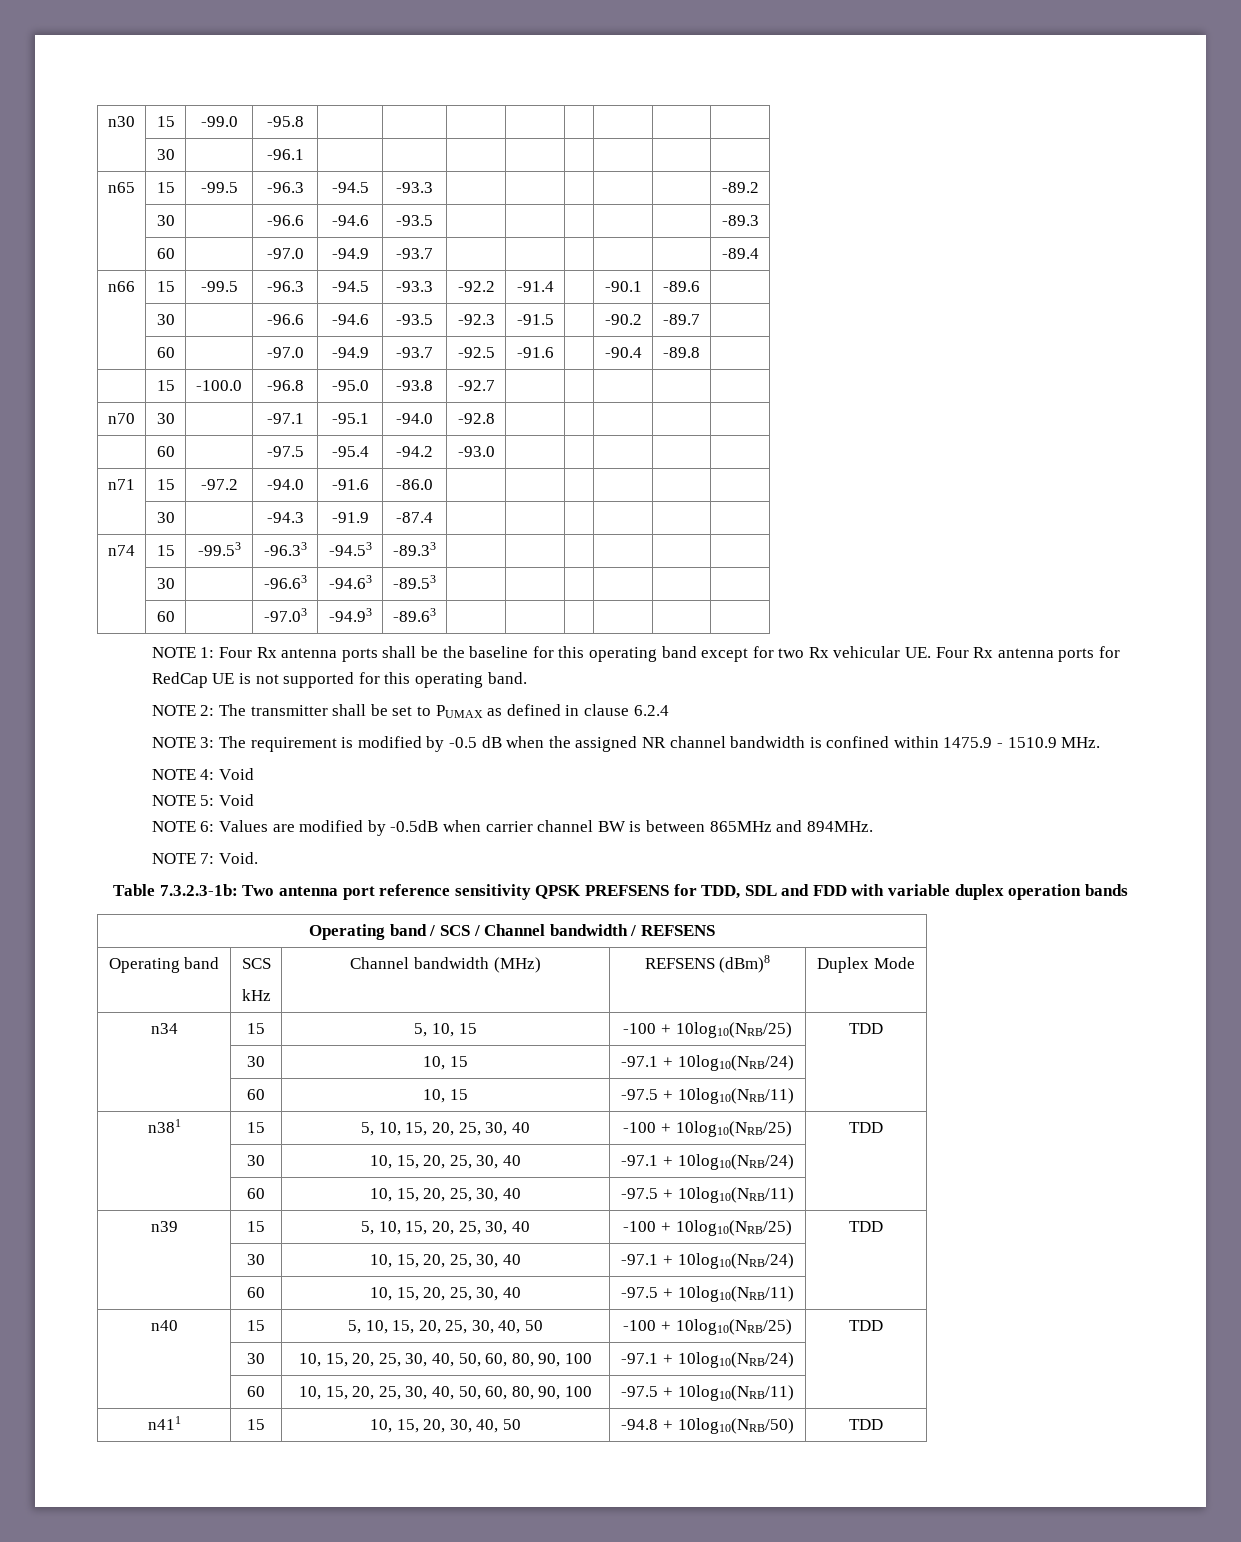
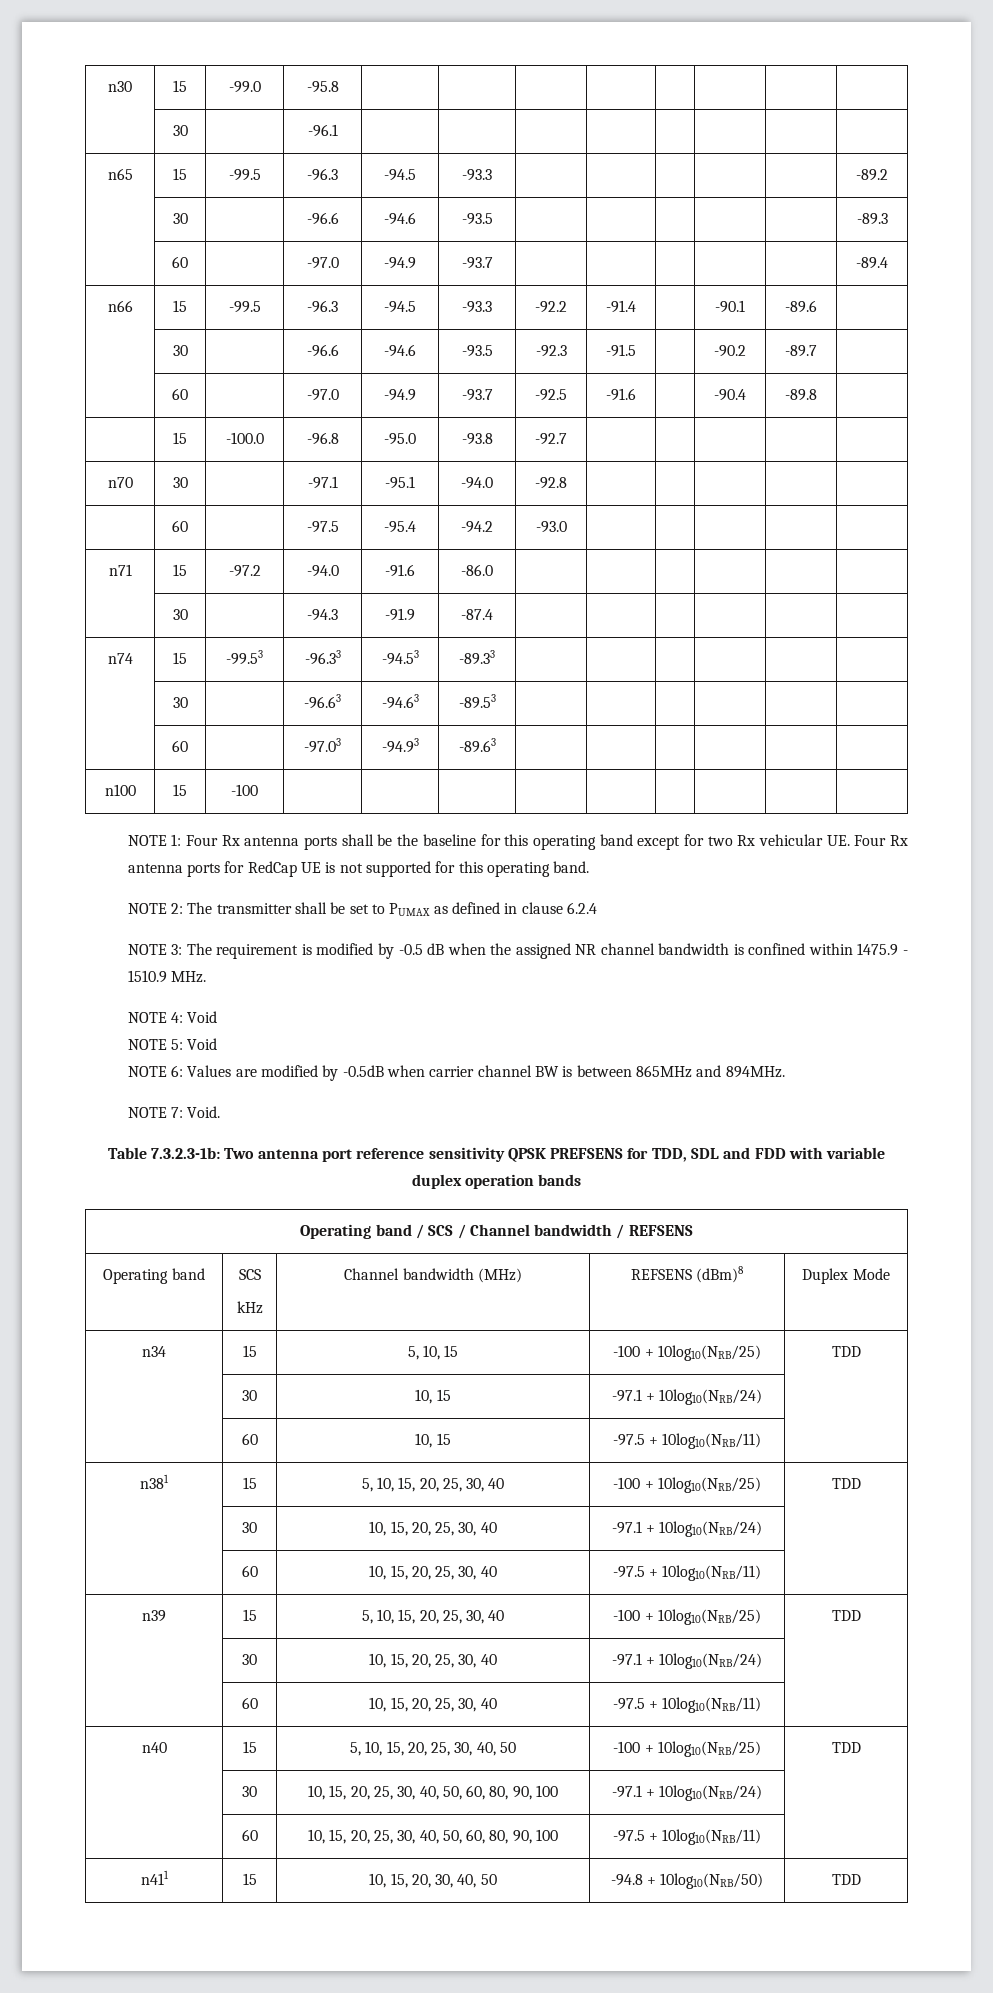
(436, 615) none -> [104,784,136,796] [173,784,187,796] [231,784,258,796] // n100 | 15 | -100 | | | | | | | | |

